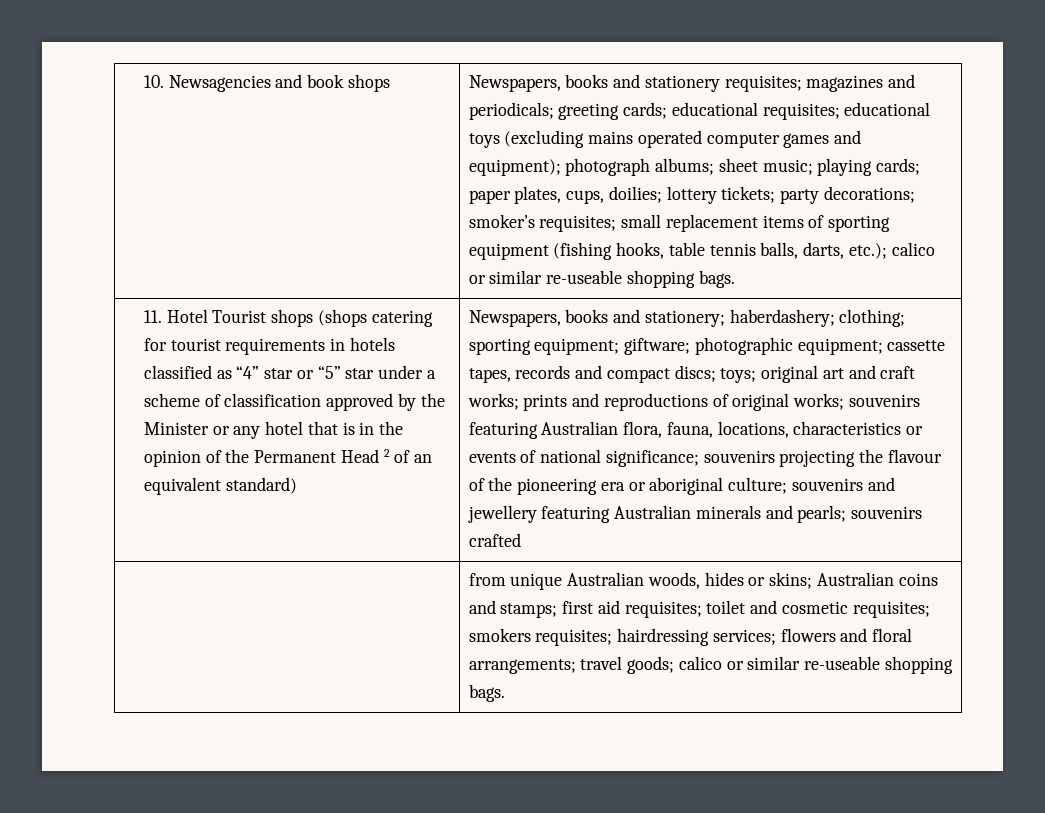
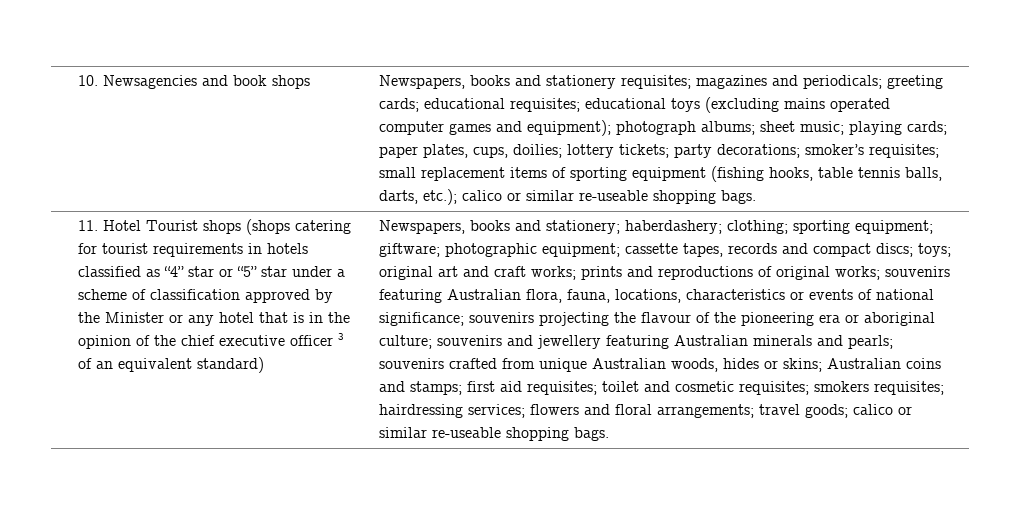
[254,449,390,463] Permanent Head 2 -> [181,333,345,346] chief executive officer 3
(521, 540) // | -> (498, 363) none

